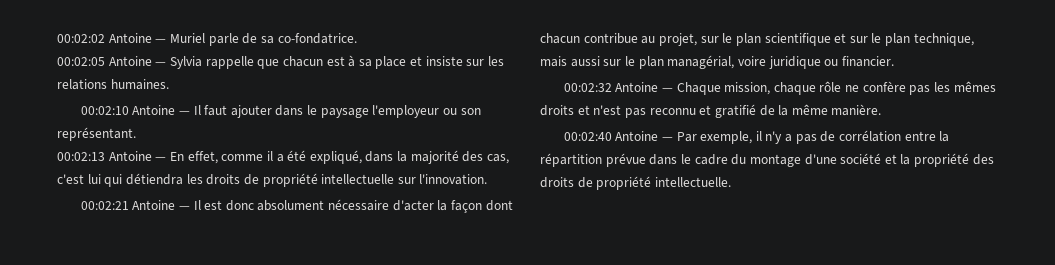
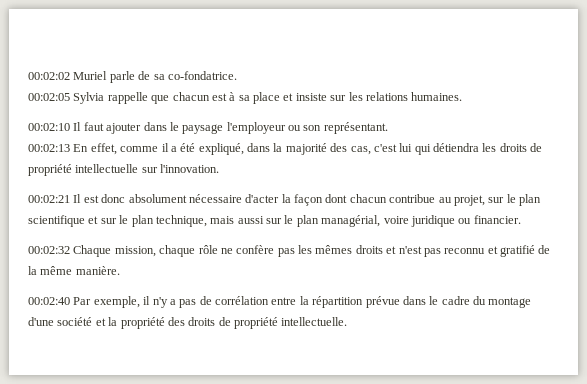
[108,33,167,43] Antoine — -> (70, 76) none
[108,56,167,66] Antoine — -> (70, 97) none
[132,105,190,115] Antoine — -> (70, 127) none
[108,151,167,161] Antoine — -> (70, 148) none
[132,200,190,210] Antoine — -> (70, 199) none
[615,82,673,92] Antoine — -> (70, 250) none
[615,131,673,141] Antoine — -> (70, 301) none

